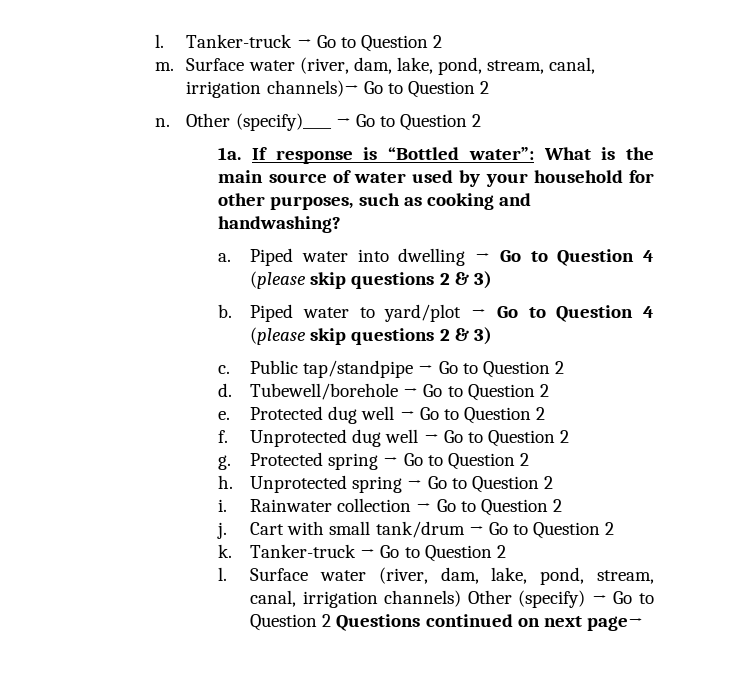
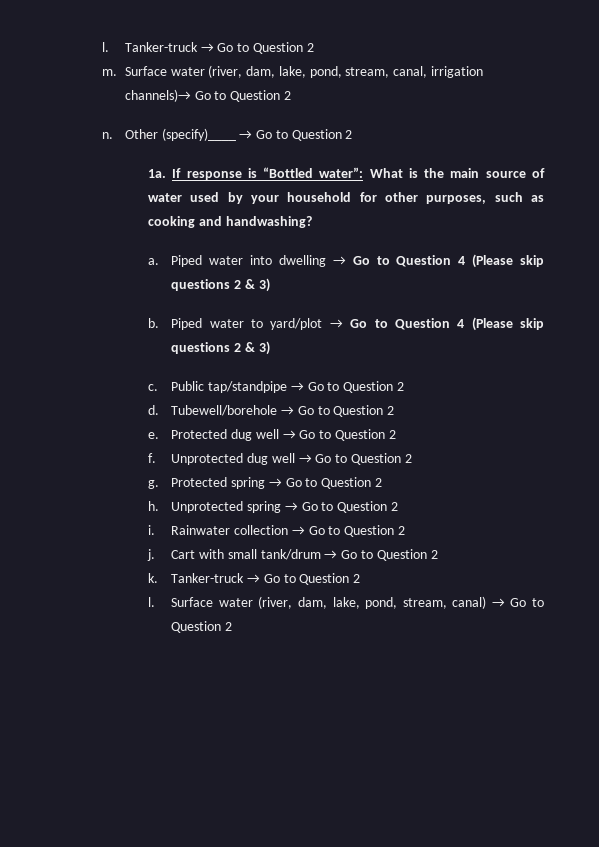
[250,271,307,289] (please -> [472,254,514,268] (Please
[250,327,307,345] (please -> [471,317,513,331] (Please
[250,590,654,608] [250,614,643,631] canal, irrigation channels) Other (specify) → Go to Question 2 Questions continued on next page→ -> [452,596,545,609] [171,621,233,633] canal) → Go to Question 2

